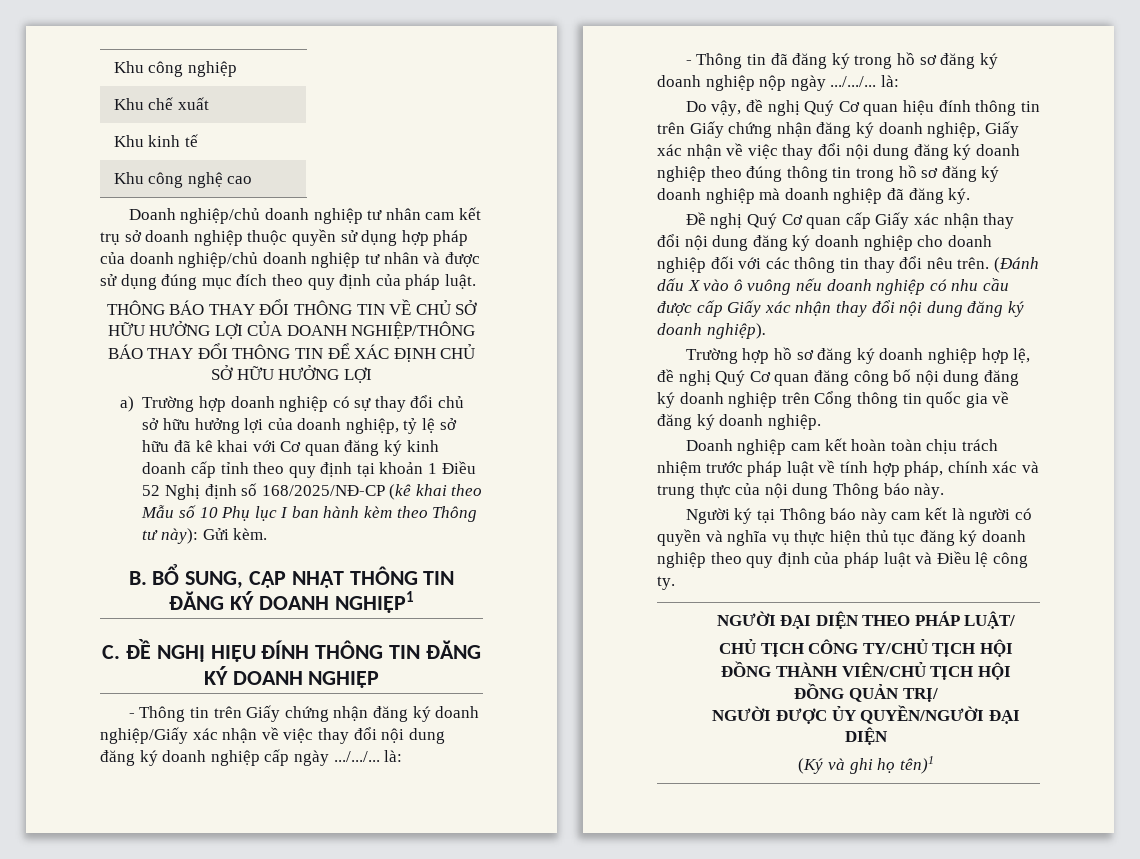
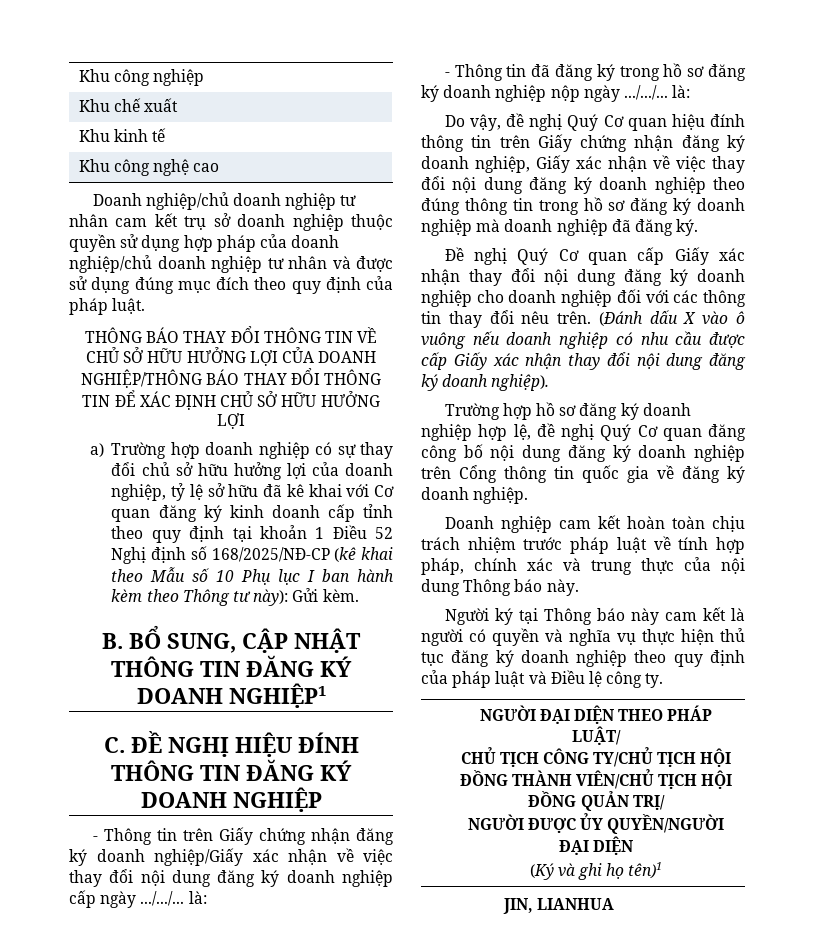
(934, 765) none -> [502,898,614,914] // JIN, LIANHUA

